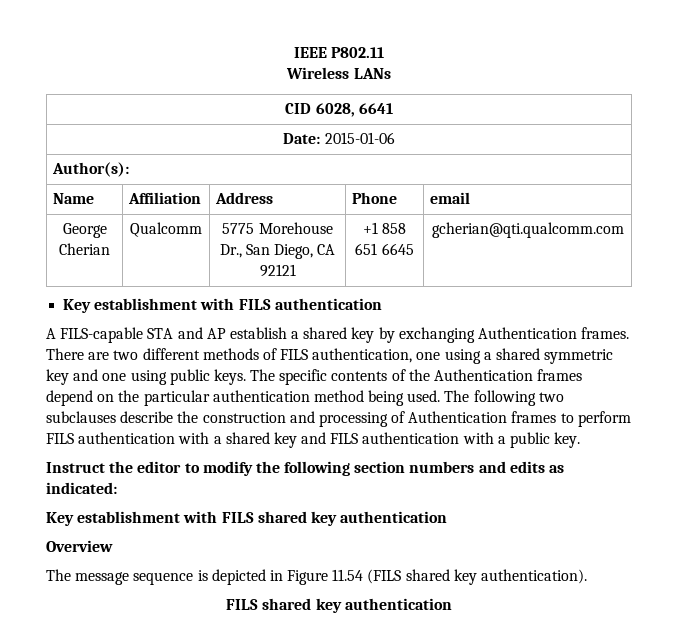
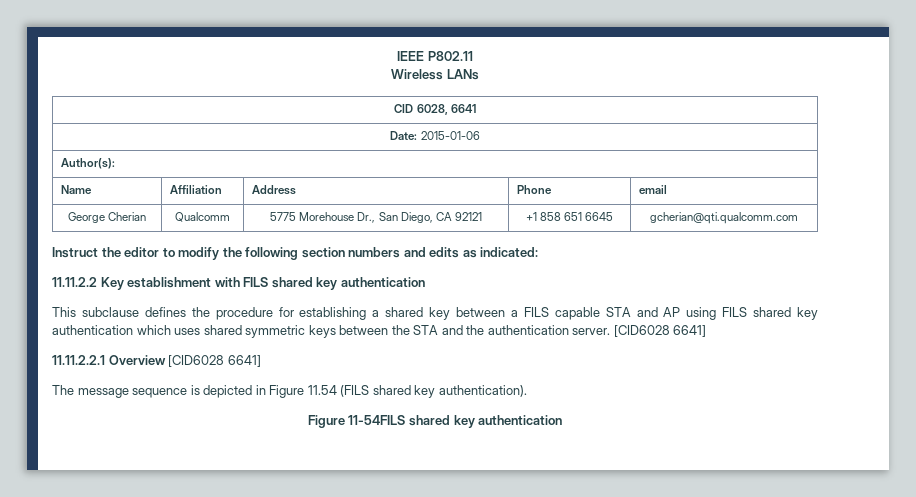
[63,298,382,313] [46,327,630,343] [46,348,614,364] [46,369,583,385] [46,390,564,406] [46,411,631,427] [46,432,581,448] // Key establishment with FILS authentication // A FILS-capable STA and AP establish a shared key by exchanging Authentication frames. There are two different methods of FILS authentication, one using a shared symmetric key and one using public keys. The specific contents of the Authentication frames depend on the particular authentication method being used. The following two subclauses describe the construction and processing of Authentication frames to perform FILS authentication with a shared key and FILS authentication with a public key. -> (798, 218) none
(117, 488) none -> [52,277,97,287] 11.11.2.2
(448, 517) none -> [52,307,818,320] [52,325,707,338] [52,355,105,365] This subclause defines the procedure for establishing a shared key between a FILS capable STA and AP using FILS shared key authentication which uses shared symmetric keys between the STA and the authentication server. [CID6028 6641] // 11.11.2.2.1
(113, 546) none -> [168,355,261,367] [CID6028 6641]
[226,599,259,610] FILS -> [307,415,406,428] Figure 11-54FILS

